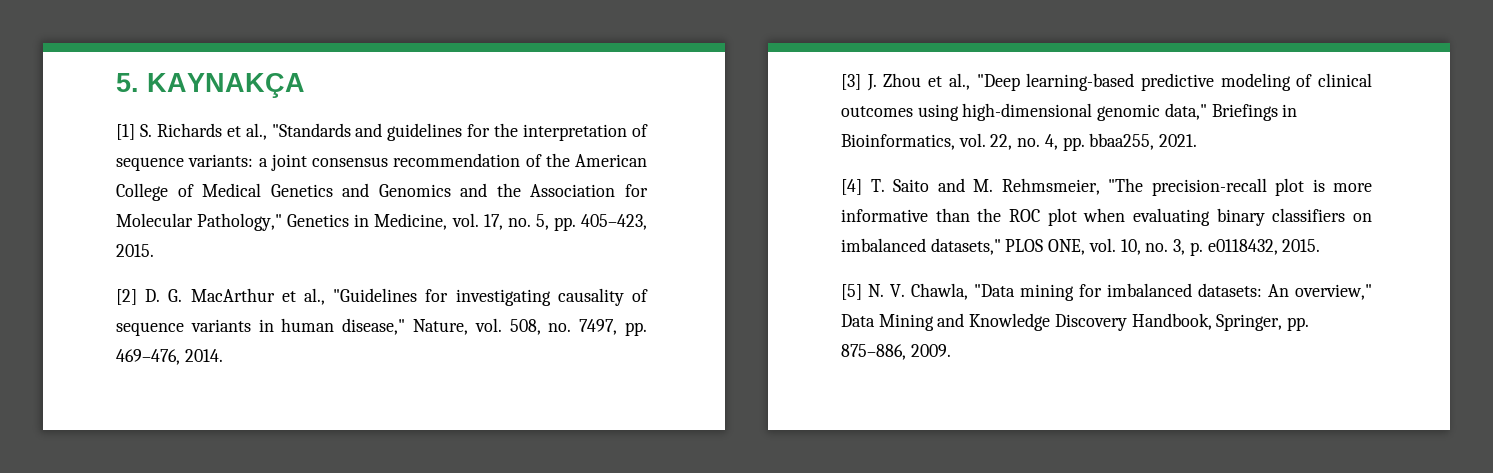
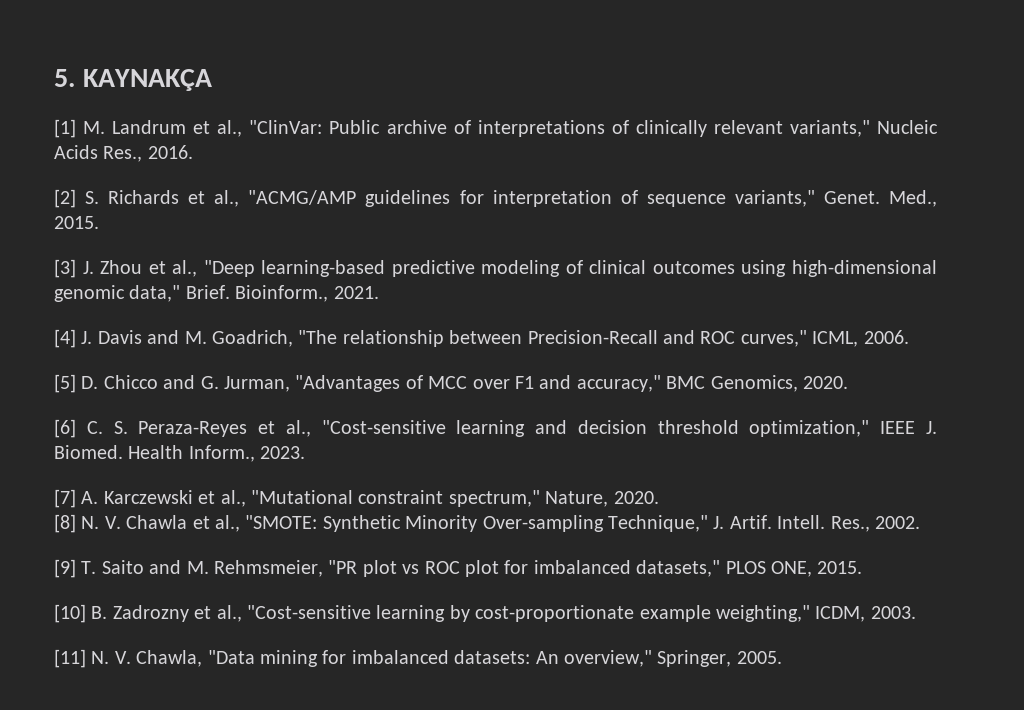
(135, 132) none -> [83,120,938,137] [54,145,193,162] [54,189,76,208] M. Landrum et al., "ClinVar: Public archive of interpretations of clinically relevant variants," Nucleic Acids Res., 2016. // [2]
[271,123,383,137] "Standards and -> [248,190,357,205] "ACMG/AMP
[494,123,519,137] the -> (484, 197) none
[188,153,647,171] [116,183,648,201] [116,213,648,231] [116,244,154,257] [116,288,648,306] [116,318,648,336] [116,349,223,365] variants: a joint consensus recommendation of the American College of Medical Genetics and Genomics and the Association for Molecular Pathology," Genetics in Medicine, vol. 17, no. 5, pp. 405–423, 2015. // [2] D. G. MacArthur et al., "Guidelines for investigating causality of sequence variants in human disease," Nature, vol. 508, no. 7497, pp. 469–476, 2014. -> [734,190,938,207] [54,216,99,229] variants," Genet. Med., 2015.
[1211,104,1298,121] [841,133,1198,151] [841,179,862,195] Briefings in Bioinformatics, vol. 22, no. 4, pp. bbaa255, 2021. // [4] -> [185,285,379,302] [54,329,909,348] [54,374,848,393] [54,419,937,438] [54,445,306,462] [54,489,659,508] [54,514,920,533] [54,559,76,578] Brief. Bioinform., 2021. // [4] J. Davis and M. Goadrich, "The relationship between Precision-Recall and ROC curves," ICML, 2006. // [5] D. Chicco and G. Jurman, "Advantages of MCC over F1 and accuracy," BMC Genomics, 2020. // [6] C. S. Peraza-Reyes et al., "Cost-sensitive learning and decision threshold optimization," IEEE J. Biomed. Health Inform., 2023. // [7] A. Karczewski et al., "Mutational constraint spectrum," Nature, 2020. // [8] N. V. Chawla et al., "SMOTE: Synthetic Minority Over-sampling Technique," J. Artif. Intell. Res., 2002. // [9]
[1108,178,1372,196] [841,208,1372,226] [841,238,1321,256] [841,284,862,300] "The precision-recall plot is more informative than the ROC plot when evaluating binary classifiers on imbalanced datasets," PLOS ONE, vol. 10, no. 3, p. e0118432, 2015. // [5] -> [328,560,863,577] [54,604,916,623] [54,649,86,668] "PR plot vs ROC plot for imbalanced datasets," PLOS ONE, 2015. // [10] B. Zadrozny et al., "Cost-sensitive learning by cost-proportionate example weighting," ICDM, 2003. // [11]
[841,313,1310,331] [841,344,951,360] Data Mining and Knowledge Discovery Handbook, Springer, pp. 875–886, 2009. -> [657,650,782,667] Springer, 2005.

